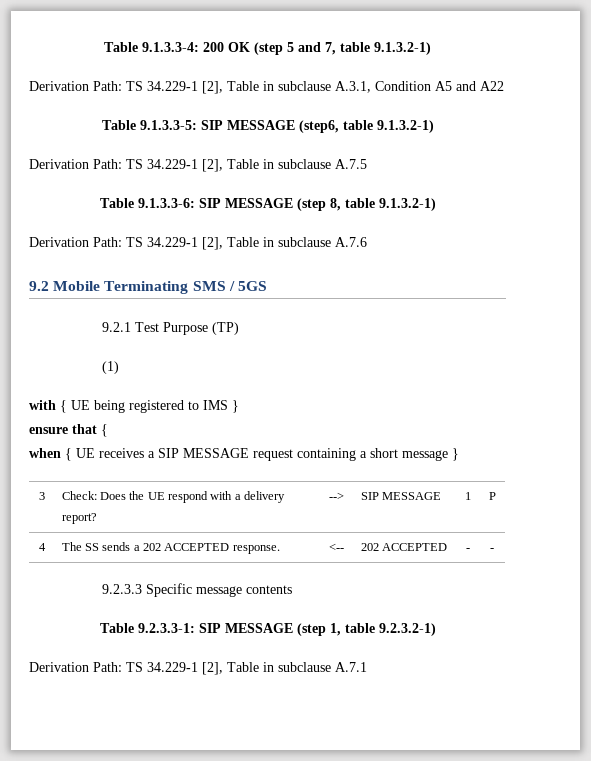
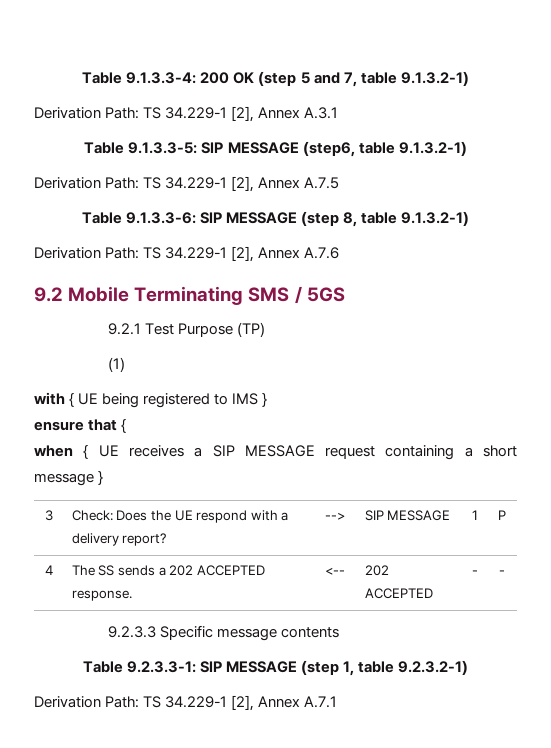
[227,81,504,93] Table in subclause A.3.1, Condition A5 and A22 -> [258,107,339,119] Annex A.3.1
[227,159,331,169] Table in subclause -> [258,177,301,189] Annex
[227,237,331,247] Table in subclause -> [258,247,301,259] Annex
[227,662,331,672] Table in subclause -> [258,696,301,708] Annex

